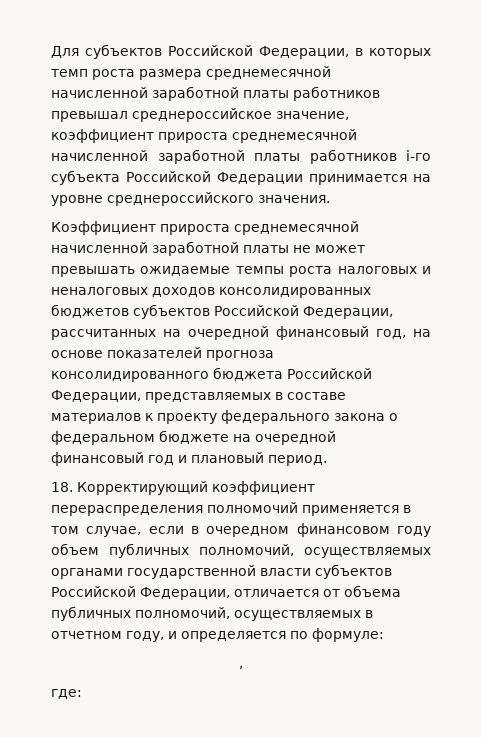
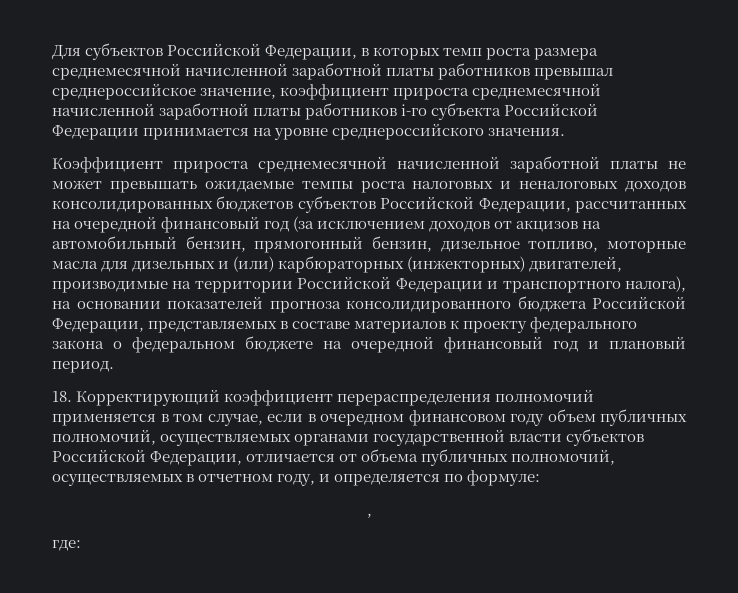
[376,329,431,339] [51,350,103,358] год, на основе -> [264,216,602,232] [52,236,687,253] [52,256,623,273] [52,276,687,293] [52,301,161,309] год (за исключением доходов от акцизов на автомобильный бензин, прямогонный бензин, дизельное топливо, моторные масла для дизельных и (или) карбюраторных (инжекторных) двигателей, производимые на территории Российской Федерации и транспортного налога), на основании

